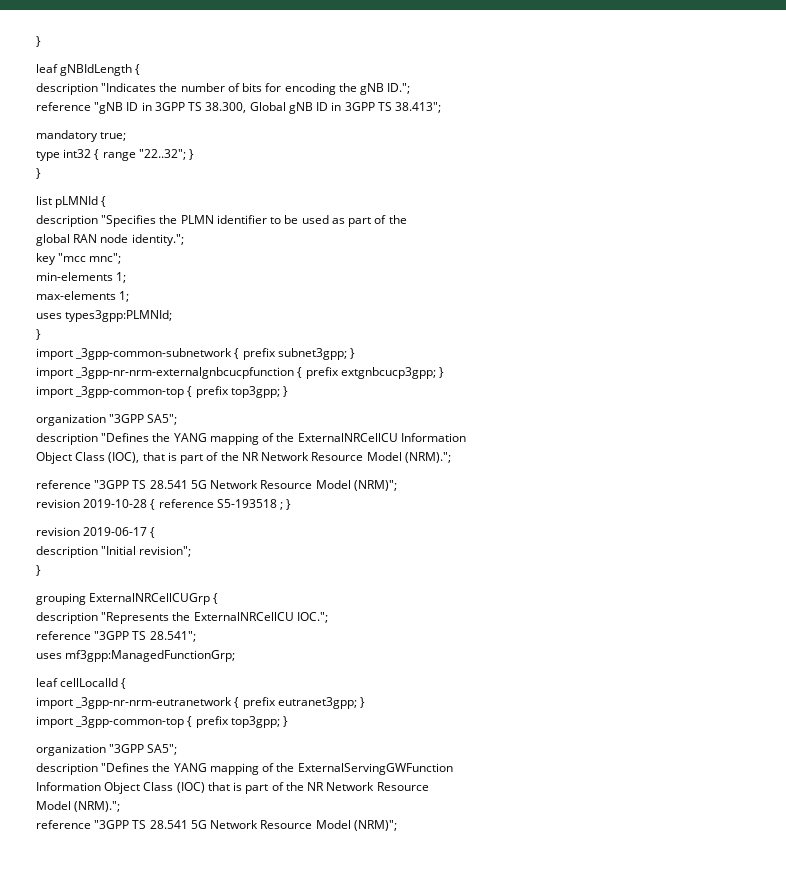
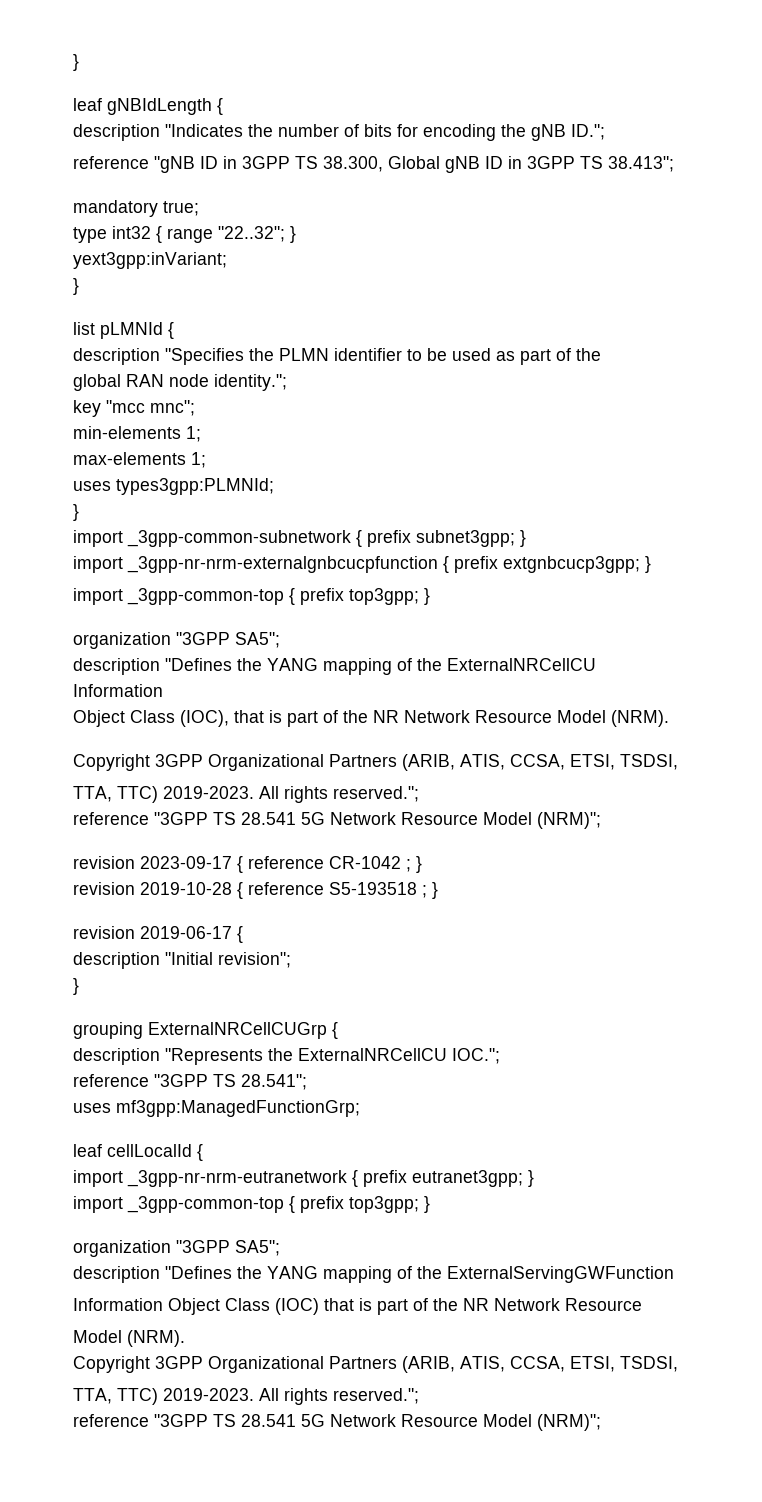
(195, 154) none -> [73,252,227,269] // yext3gpp:inVariant;
[404,452,451,463] [36,480,397,491] (NRM)."; // reference "3GPP TS 28.541 5G Network Resource Model (NRM)"; -> [611,710,669,727] [73,754,678,771] [73,786,419,803] [73,812,601,829] [73,856,422,873] (NRM). // Copyright 3GPP Organizational Partners (ARIB, ATIS, CCSA, ETSI, TSDSI, // TTA, TTC) 2019-2023. All rights reserved."; // reference "3GPP TS 28.541 5G Network Resource Model (NRM)"; // revision 2023-09-17 { reference CR-1042 ; }
[74,801,121,812] (NRM)."; -> [127,1330,185,1347] [73,1356,678,1373] [73,1388,419,1405] (NRM). // Copyright 3GPP Organizational Partners (ARIB, ATIS, CCSA, ETSI, TSDSI, // TTA, TTC) 2019-2023. All rights reserved.";

